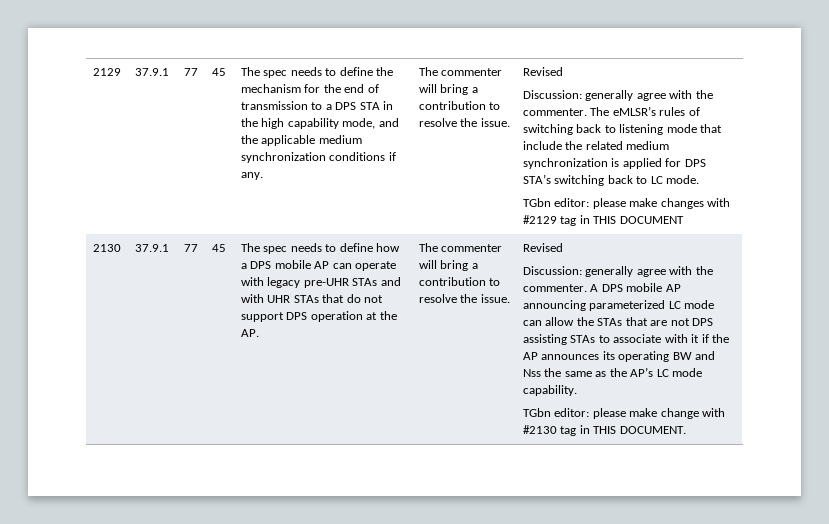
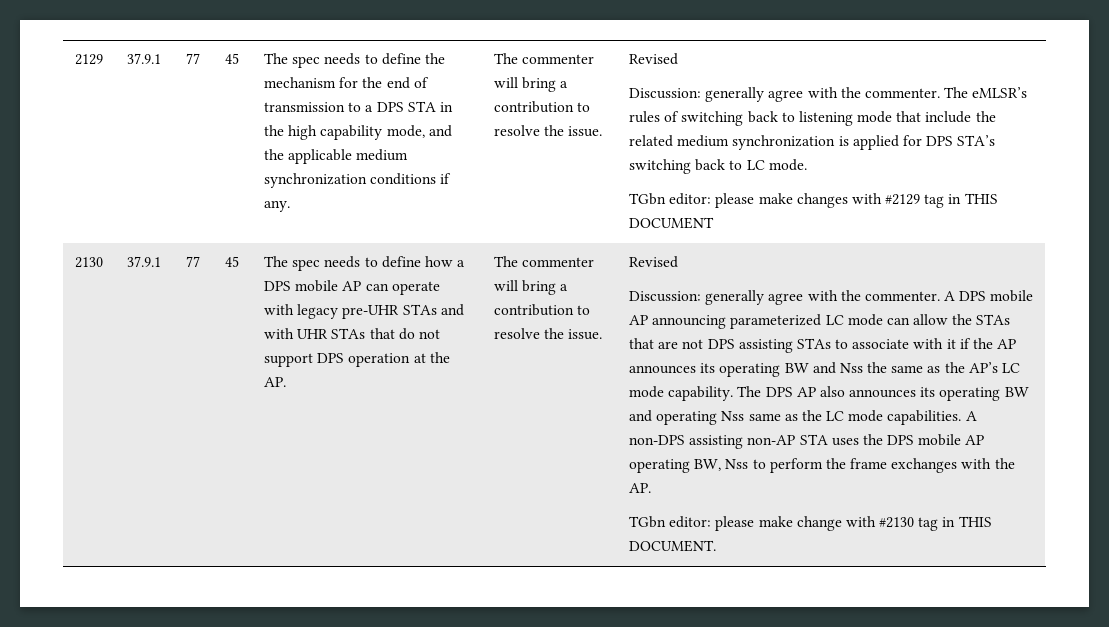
(577, 390) none -> [737,386,1029,401] [628,410,977,425] [628,434,985,449] [628,458,1015,473] [628,483,651,493] The DPS AP also announces its operating BW and operating Nss same as the LC mode capabilities. A non-DPS assisting non-AP STA uses the DPS mobile AP operating BW, Nss to perform the frame exchanges with the AP.

